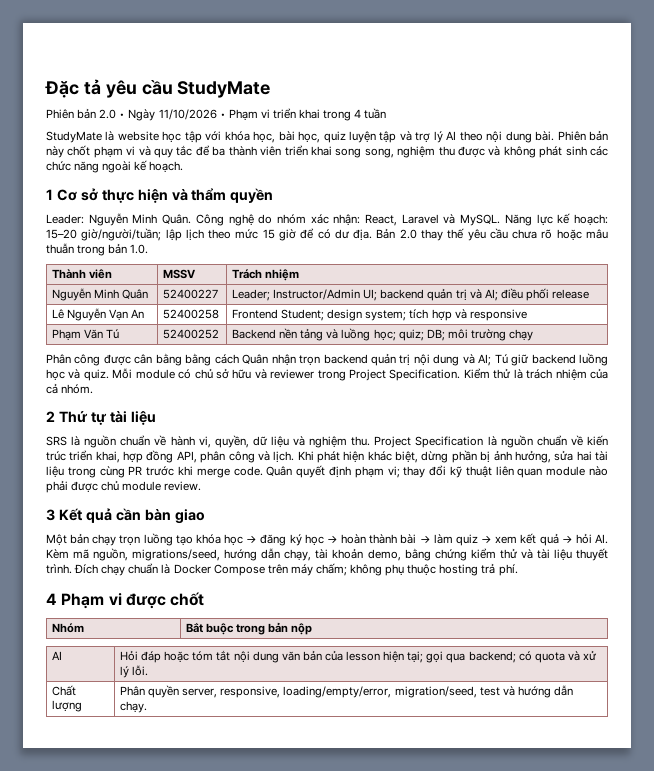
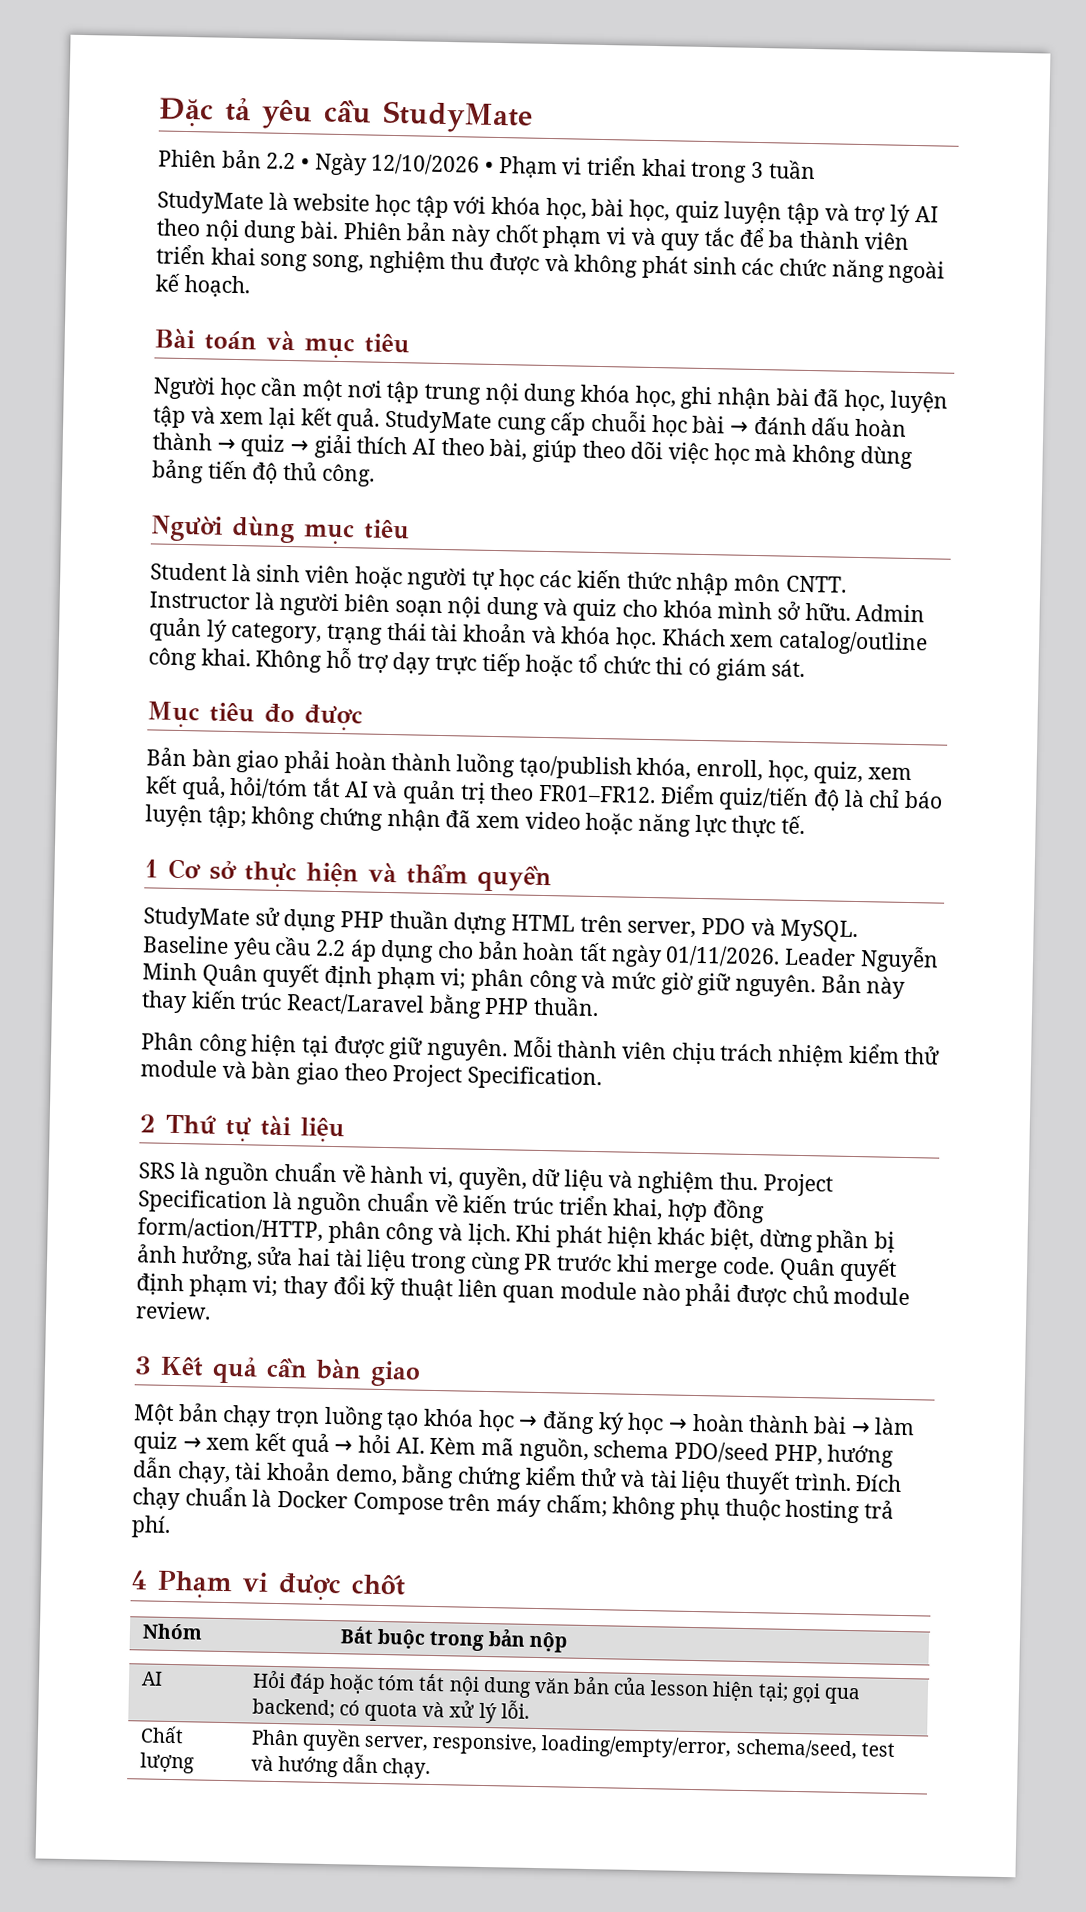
[99,109,117,119] 2.0 -> [266,152,297,170] 2.2
[158,109,217,120] 11/10/2026 -> [370,153,481,176] 12/10/2026
[354,109,362,118] 4 -> [750,161,765,179] 3
(184, 167) none -> [154,328,410,359] [153,376,948,414] [153,405,908,437] [152,432,913,470] [152,459,375,487] [150,515,410,545] [150,562,847,596] [149,591,926,623] [148,617,929,656] [148,647,806,682] [147,701,363,731] [146,747,913,785] [146,775,944,812] [145,804,806,838] // Bài toán và mục tiêu // Người học cần một nơi tập trung nội dung khóa học, ghi nhận bài đã học, luyện tập và xem lại kết quả. StudyMate cung cấp chuỗi học bài → đánh dấu hoàn thành → quiz → giải thích AI theo bài, giúp theo dõi việc học mà không dùng bảng tiến độ thủ công. // Người dùng mục tiêu // Student là sinh viên hoặc người tự học các kiến thức nhập môn CNTT. Instructor là người biên soạn nội dung và quiz cho khóa mình sở hữu. Admin quản lý category, trạng thái tài khoản và khóa học. Khách xem catalog/outline công khai. Không hỗ trợ dạy trực tiếp hoặc tổ chức thi có giám sát. // Mục tiêu đo được // Bản bàn giao phải hoàn thành luồng tạo/publish khóa, enroll, học, quiz, xem kết quả, hỏi/tóm tắt AI và quản trị theo FR01–FR12. Điểm quiz/tiến độ là chỉ báo luyện tập; không chứng nhận đã xem video hoặc năng lực thực tế.
[46,213,608,226] [46,228,608,241] [46,243,149,256] [52,269,113,279] [163,269,197,279] [232,269,300,281] [52,288,149,301] [163,289,219,299] [232,288,590,301] [52,308,145,321] [163,309,220,319] [232,309,527,321] [52,329,120,341] [163,329,220,339] [232,328,534,341] [46,353,608,366] [46,368,609,381] [46,383,94,394] Leader: Nguyễn Minh Quân. Công nghệ do nhóm xác nhận: React, Laravel và MySQL. Năng lực kế hoạch: 15–20 giờ/người/tuần; lập lịch theo mức 15 giờ để có dư địa. Bản 2.0 thay thế yêu cầu chưa rõ hoặc mâu thuẫn trong bản 1.0. // Thành viên | MSSV | Trách nhiệm // Nguyễn Minh Quân | 52400227 | Leader; Instructor/Admin UI; backend quản trị và AI; điều phối release // Lê Nguyễn Vạn An | 52400258 | Frontend Student; design system; tích hợp và responsive // Phạm Văn Tú | 52400252 | Backend nền tảng và luồng học; quiz; DB; môi trường chạy // Phân công được cân bằng bằng cách Quân nhận trọn backend quản trị nội dung và AI; Tú giữ backend luồng học và quiz. Mỗi module có chủ sở hữu và reviewer trong Project Specification. Kiểm thử là trách nhiệm của cả nhóm. -> [143,906,859,943] [142,935,939,973] [142,962,906,999] [141,990,600,1019] [141,1032,941,1067] [140,1059,603,1091] StudyMate sử dụng PHP thuần dựng HTML trên server, PDO và MySQL. Baseline yêu cầu 2.2 áp dụng cho bản hoàn tất ngày 01/11/2026. Leader Nguyễn Minh Quân quyết định phạm vi; phân công và mức giờ giữ nguyên. Bản này thay kiến trúc React/Laravel bằng PHP thuần. // Phân công hiện tại được giữ nguyên. Mỗi thành viên chịu trách nhiệm kiểm thử module và bàn giao theo Project Specification.
[176,451,197,463] API, -> [137,1217,323,1242] form/action/HTTP,
[132,549,221,561] migrations/seed, -> [593,1440,823,1466] schema PDO/seed PHP,
[394,686,477,698] migration/seed, -> [735,1738,857,1760] schema/seed,

